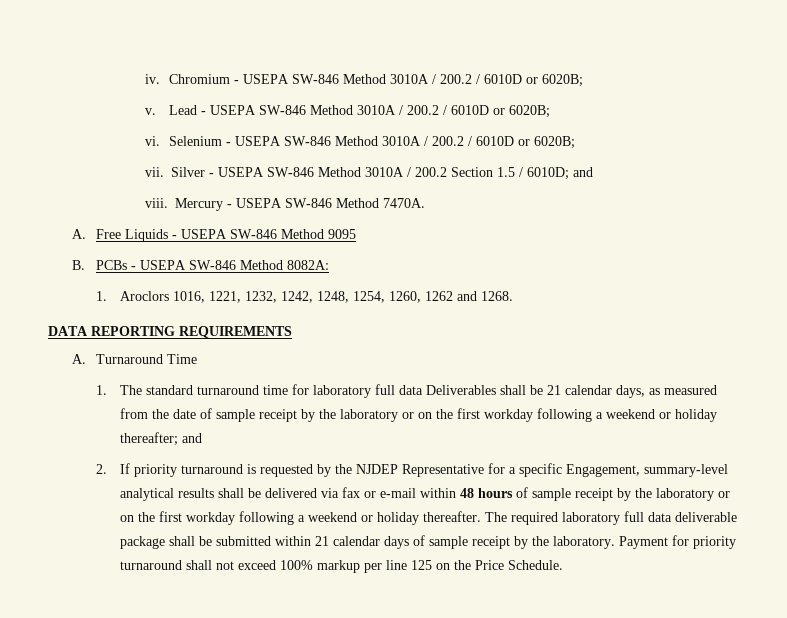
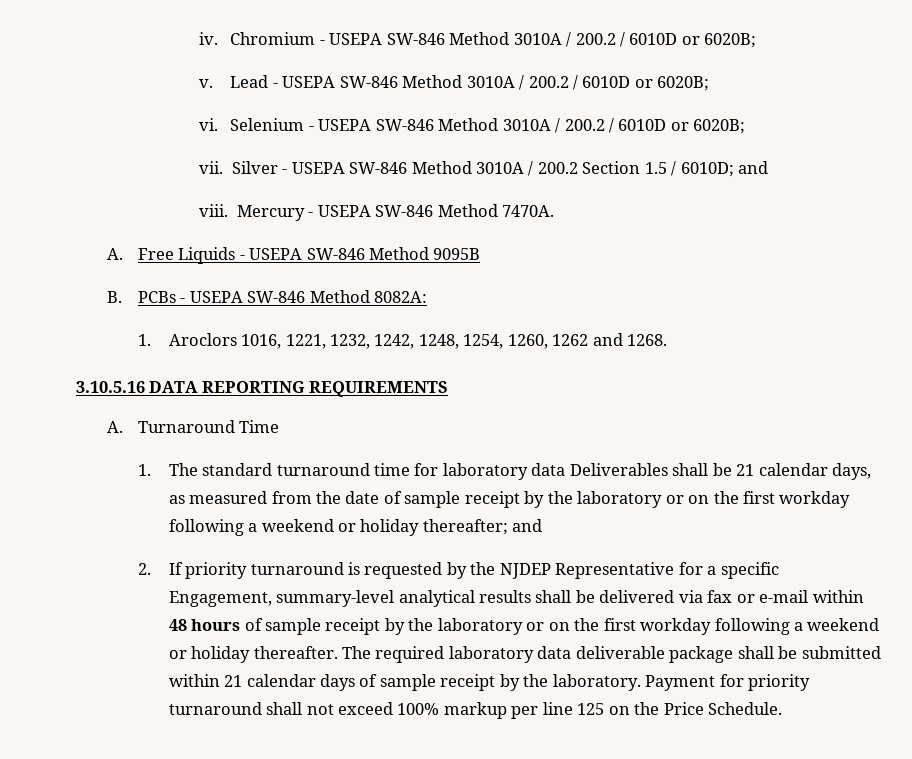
[328,229,357,239] 9095 -> [433,248,481,260] 9095B
(514, 296) none -> [76,381,145,393] 3.10.5.16
[375,384,396,395] full -> (528, 471) none
[624,511,645,522] full -> (534, 654) none

